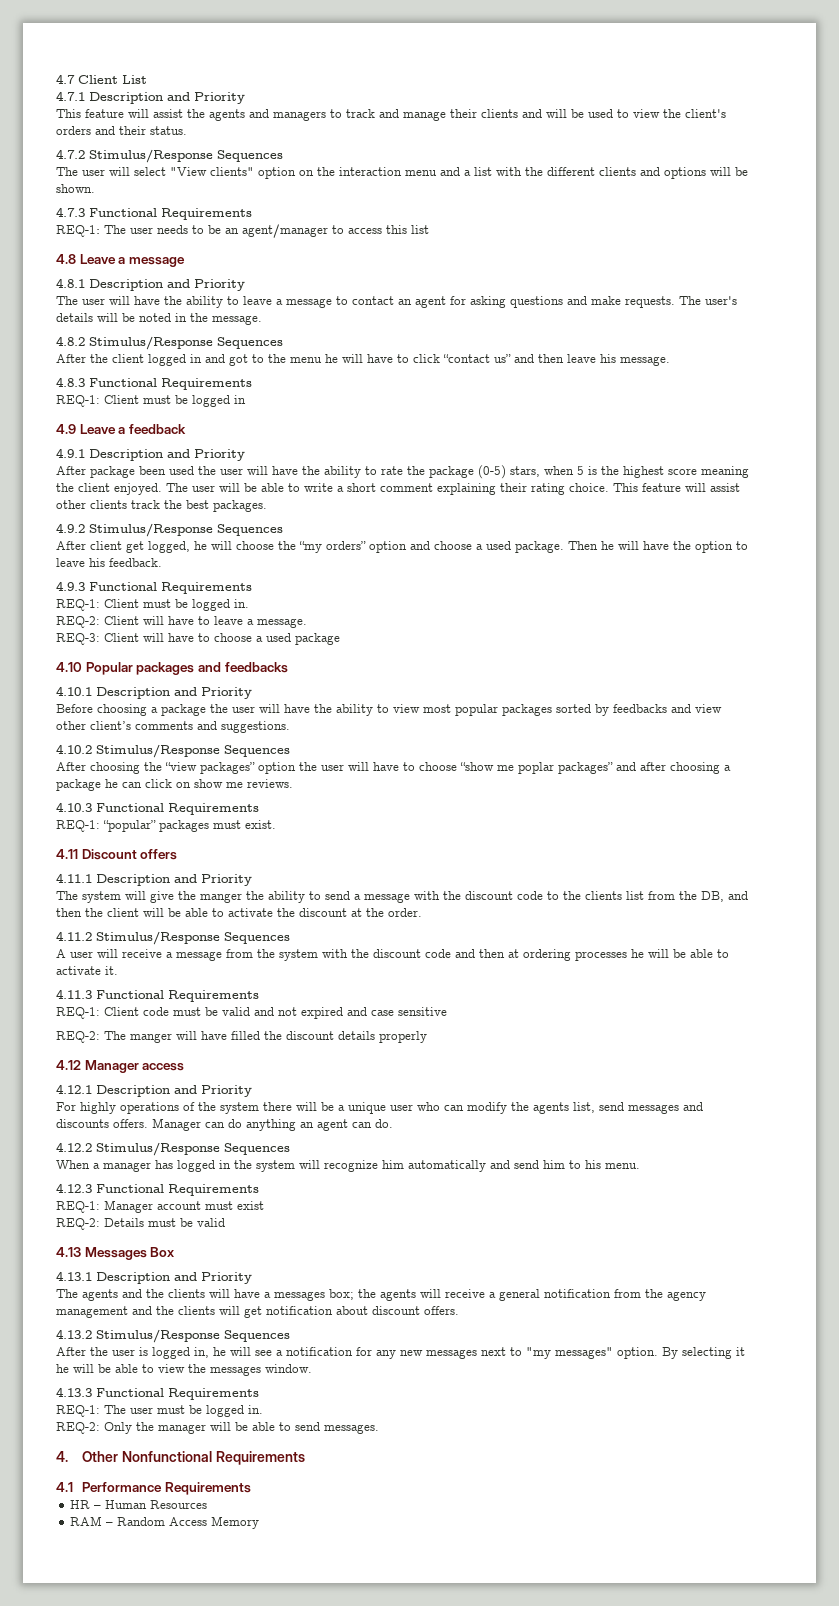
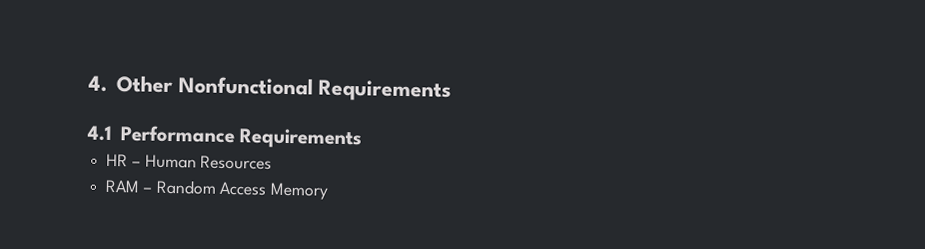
[56,74,147,84] [56,91,245,104] [56,109,726,121] [56,126,187,135] [56,149,283,163] [56,167,748,179] [56,184,95,193] [56,207,252,220] [56,224,429,238] [56,254,185,267] [56,278,245,291] [56,296,737,308] [56,313,262,325] [56,336,283,350] [56,354,670,366] [56,377,252,390] [56,395,246,407] [56,424,186,434] [56,448,245,461] [56,465,749,479] [56,483,740,495] [56,500,267,512] [56,523,283,537] [56,541,748,553] [56,558,162,567] [56,581,252,594] [56,599,249,611] [56,616,307,628] [56,633,340,645] [56,662,288,675] [56,686,252,699] [56,704,722,716] [56,721,290,733] [56,744,290,758] [56,762,731,774] [56,779,293,791] [56,802,259,815] [56,820,276,832] [56,849,178,860] [56,873,252,886] [56,891,748,903] [56,908,422,917] [56,931,290,945] [56,949,729,961] [56,966,118,975] [56,989,259,1002] [56,1007,447,1019] [56,1031,427,1043] [56,1060,185,1073] [56,1084,252,1097] [56,1102,703,1114] [56,1118,393,1131] [56,1142,290,1156] [56,1160,640,1172] [56,1183,259,1196] [56,1200,264,1213] [56,1218,225,1230] [56,1247,175,1260] [56,1271,252,1284] [56,1289,706,1301] [56,1306,459,1318] [56,1329,290,1343] [56,1347,745,1359] [56,1364,312,1376] [56,1387,259,1400] [56,1405,263,1417] [56,1422,379,1434] 4.7 Client List // 4.7.1 Description and Priority // This feature will assist the agents and managers to track and manage their clients and will be used to view the client's orders and their status. // 4.7.2 Stimulus/Response Sequences // The user will select "View clients" option on the interaction menu and a list with the different clients and options will be shown. // 4.7.3 Functional Requirements // REQ-1: The user needs to be an agent/manager to access this list // 4.8 Leave a message // 4.8.1 Description and Priority // The user will have the ability to leave a message to contact an agent for asking questions and make requests. The user's details will be noted in the message. // 4.8.2 Stimulus/Response Sequences // After the client logged in and got to the menu he will have to click “contact us” and then leave his message. // 4.8.3 Functional Requirements // REQ-1: Client must be logged in // 4.9 Leave a feedback // 4.9.1 Description and Priority // After package been used the user will have the ability to rate the package (0-5) stars, when 5 is the highest score meaning the client enjoyed. The user will be able to write a short comment explaining their rating choice. This feature will assist other clients track the best packages. // 4.9.2 Stimulus/Response Sequences // After client get logged, he will choose the “my orders” option and choose a used package. Then he will have the option to leave his feedback. // 4.9.3 Functional Requirements // REQ-1: Client must be logged in. // REQ-2: Client will have to leave a message. // REQ-3: Client will have to choose a used package // 4.10 Popular packages and feedbacks // 4.10.1 Description and Priority // Before choosing a package the user will have the ability to view most popular packages sorted by feedbacks and view other client’s comments and suggestions. // 4.10.2 Stimulus/Response Sequences // After choosing the “view packages” option the user will have to choose “show me poplar packages” and after choosing a package he can click on show me reviews. // 4.10.3 Functional Requirements // REQ-1: “popular” packages must exist. // 4.11 Discount offers // 4.11.1 Description and Priority // The system will give the manger the ability to send a message with the discount code to the clients list from the DB, and then the client will be able to activate the discount at the order. // 4.11.2 Stimulus/Response Sequences // A user will receive a message from the system with the discount code and then at ordering processes he will be able to activate it. // 4.11.3 Functional Requirements // REQ-1: Client code must be valid and not expired and case sensitive // REQ-2: The manger will have filled the discount details properly // 4.12 Manager access // 4.12.1 Description and Priority // For highly operations of the system there will be a unique user who can modify the agents list, send messages and discounts offers. Manager can do anything an agent can do. // 4.12.2 Stimulus/Response Sequences // When a manager has logged in the system will recognize him automatically and send him to his menu. // 4.12.3 Functional Requirements // REQ-1: Manager account must exist // REQ-2: Details must be valid // 4.13 Messages Box // 4.13.1 Description and Priority // The agents and the clients will have a messages box; the agents will receive a general notification from the agency management and the clients will get notification about discount offers. // 4.13.2 Stimulus/Response Sequences // After the user is logged in, he will see a notification for any new messages next to "my messages" option. By selecting it he will be able to view the messages window. // 4.13.3 Functional Requirements // REQ-1: The user must be logged in. // REQ-2: Only the manager will be able to send messages. // -> (88, 83) none

